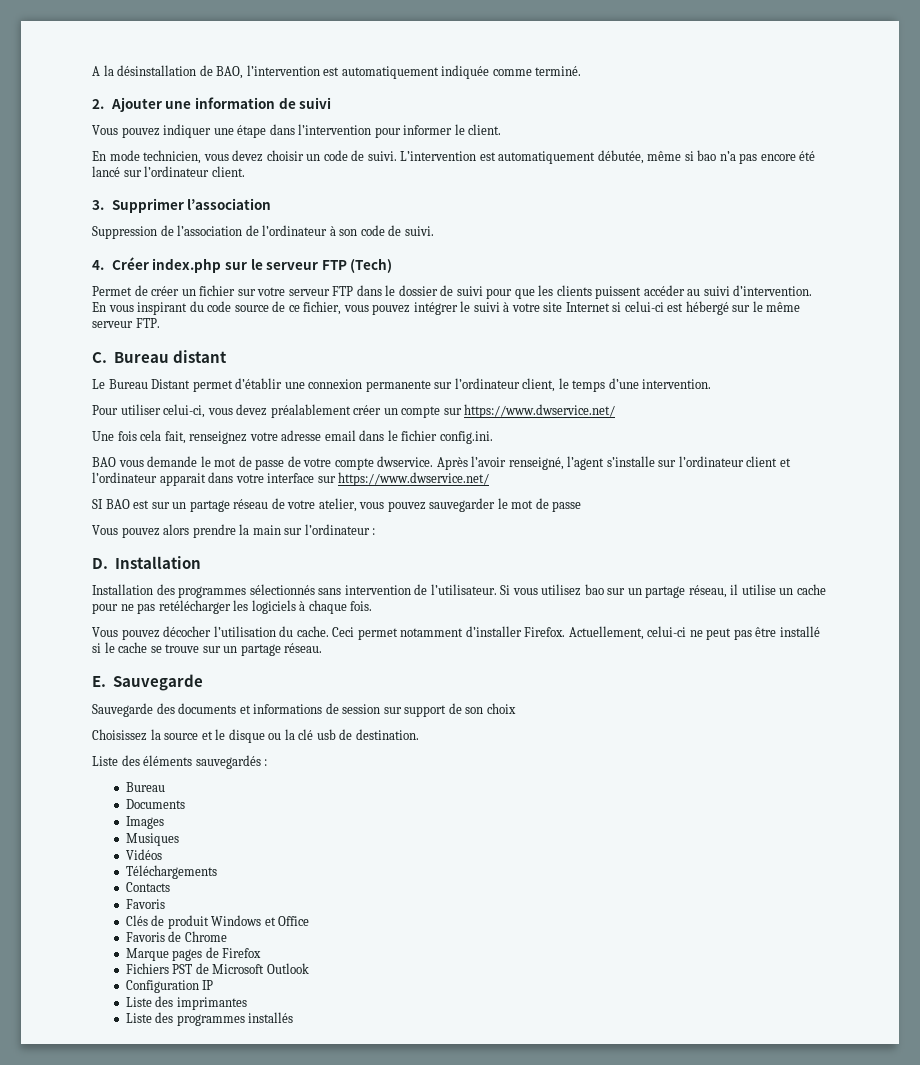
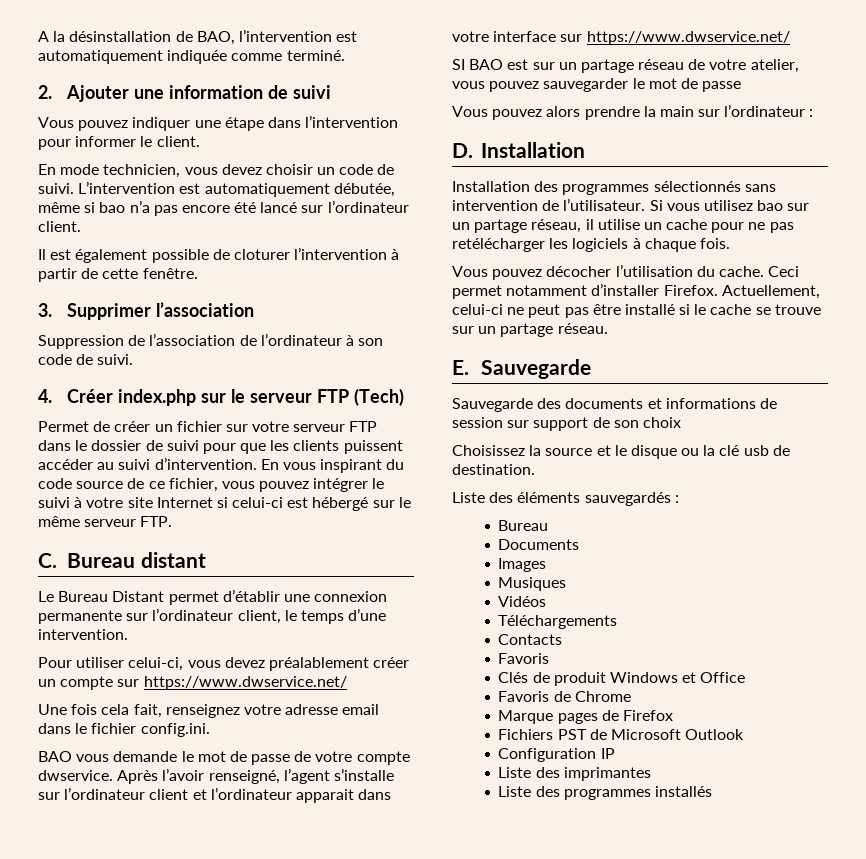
(245, 171) none -> [38,247,400,263] [38,268,198,282] // Il est également possible de cloturer l’intervention à partir de cette fenêtre.

